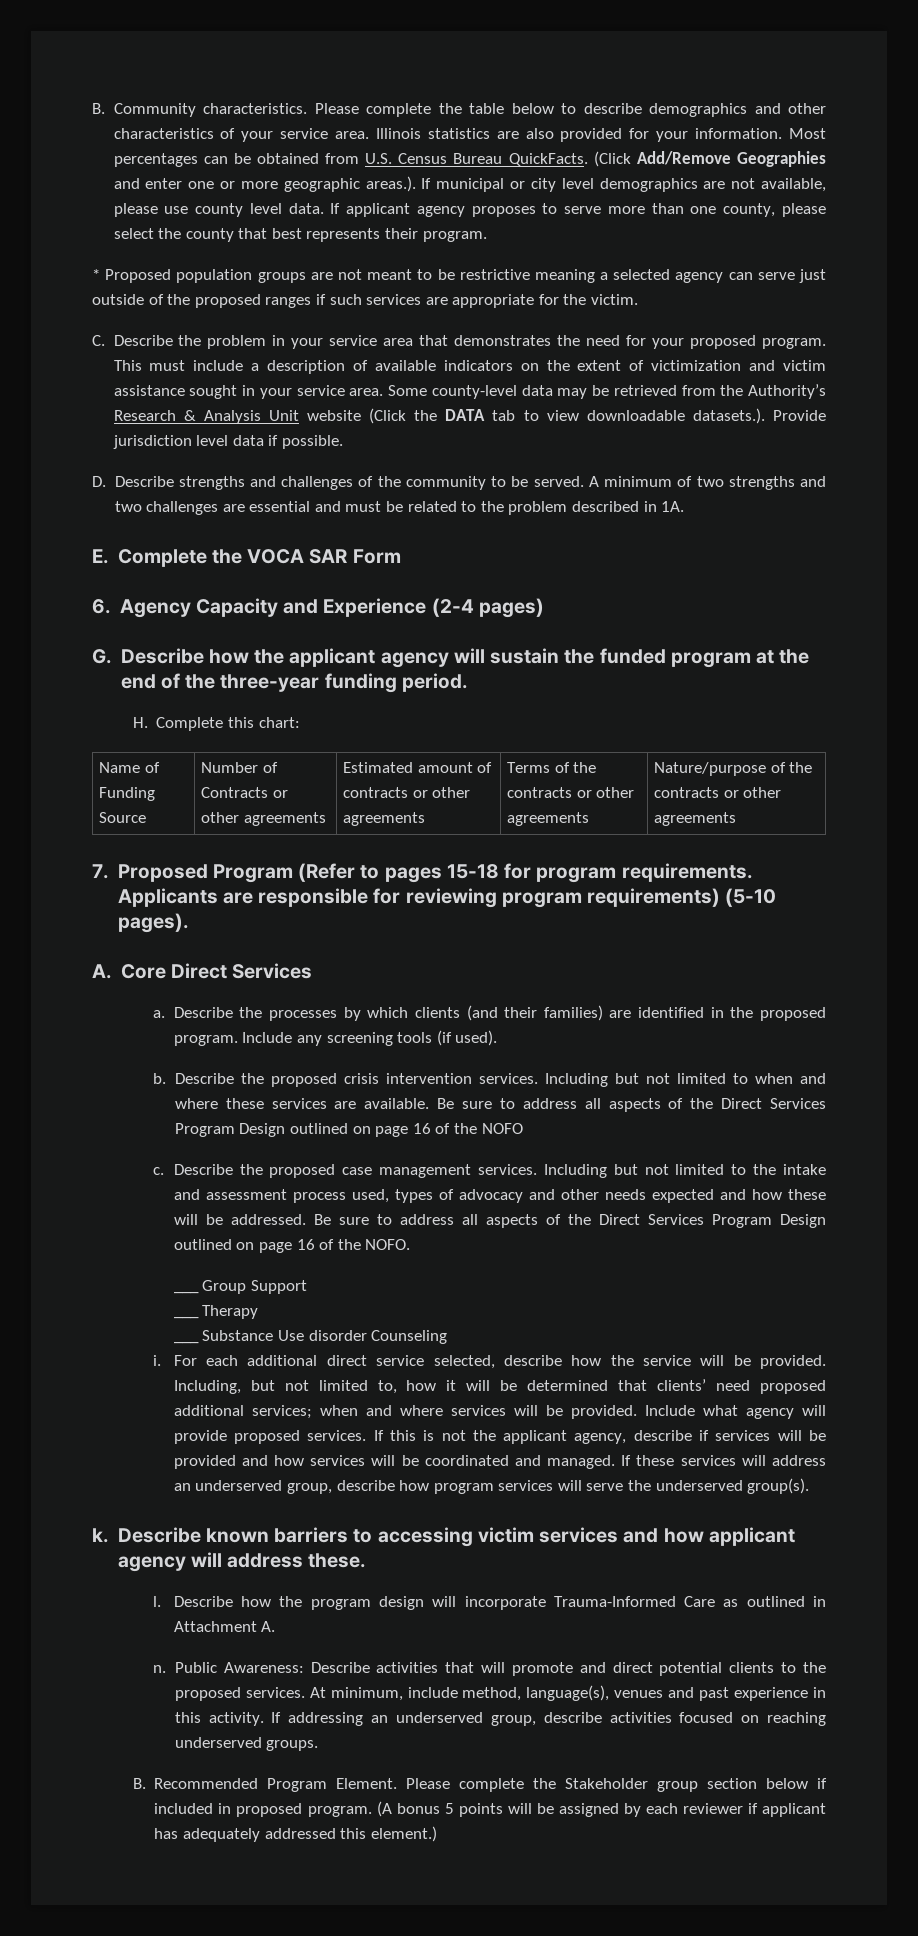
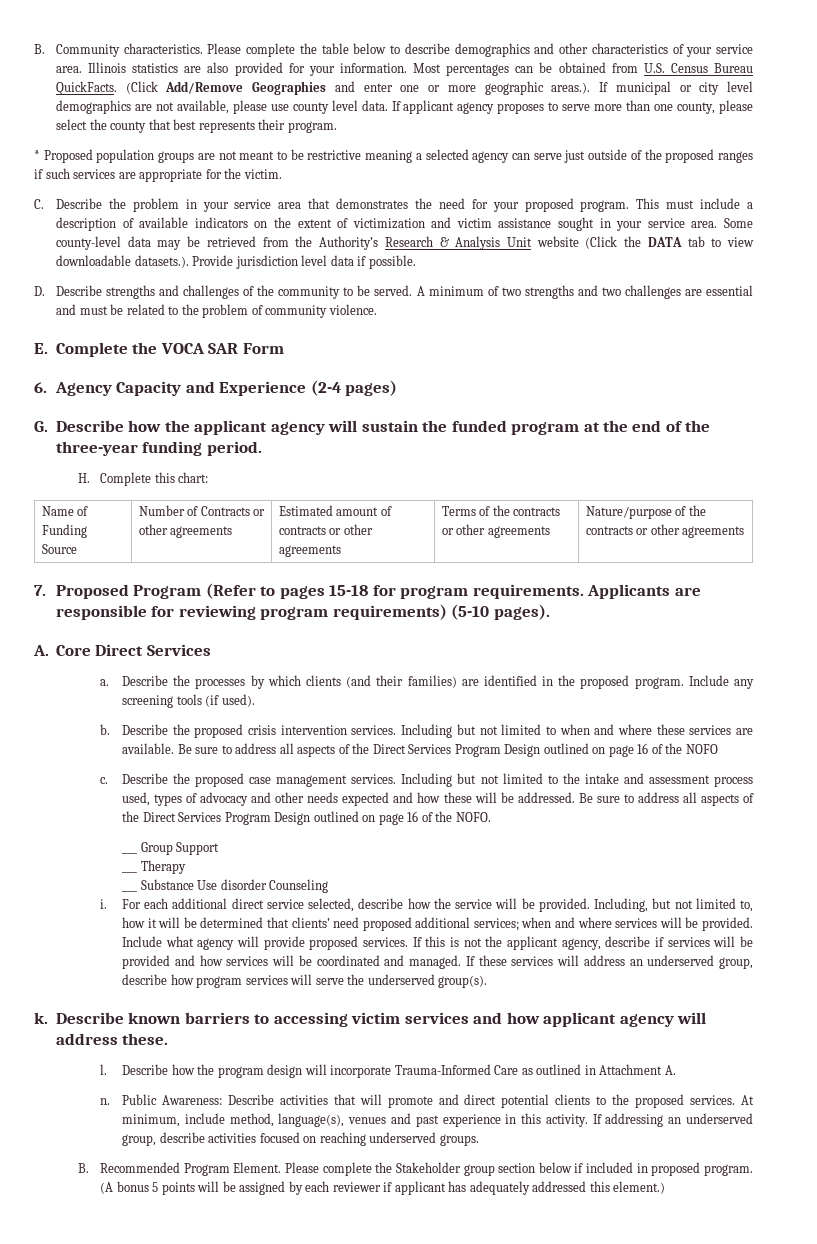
[571,501,685,512] described in 1A. -> [251,304,377,318] of community violence.

